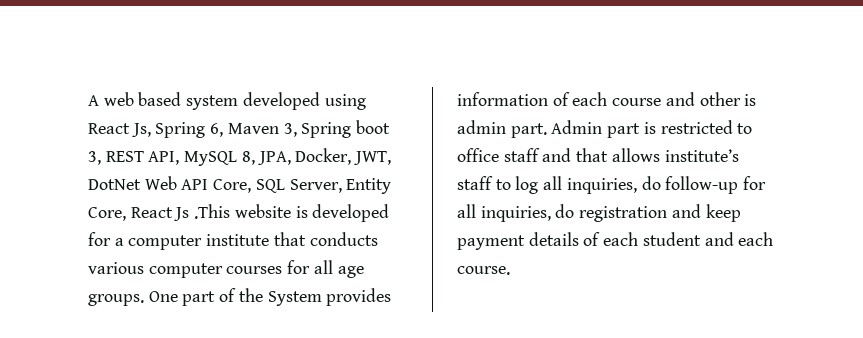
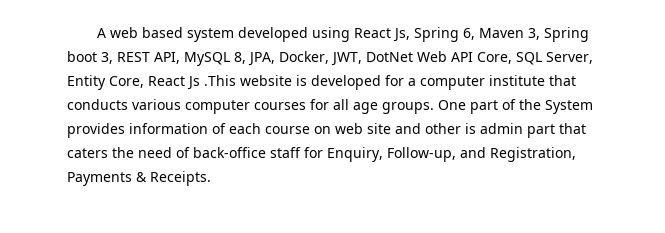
(662, 102) none -> [314,123,391,134] on web site
[510,120,753,138] [457,148,739,162] [457,176,767,194] [457,204,741,222] [457,232,774,250] [457,266,510,275] part. Admin part is restricted to office staff and that allows institute’s staff to log all inquiries, do follow-up for all inquiries, do registration and keep payment details of each student and each course. -> [527,123,586,138] [67,147,576,162] [67,171,211,186] part that caters the need of back-office staff for Enquiry, Follow-up, and Registration, Payments & Receipts.

